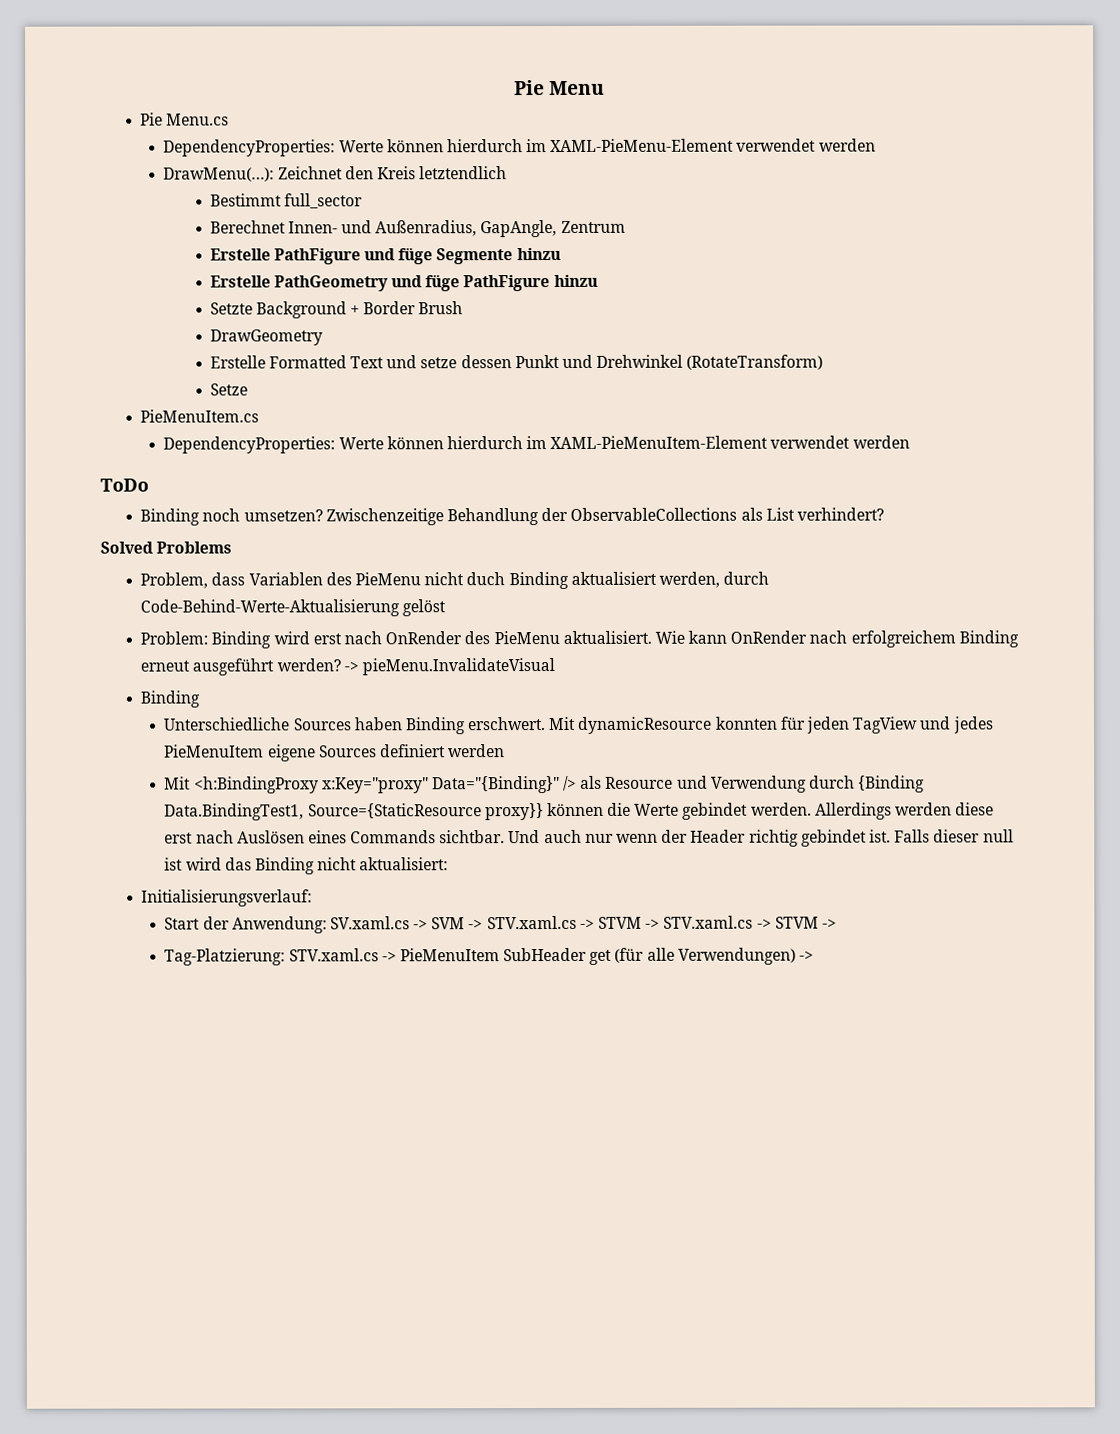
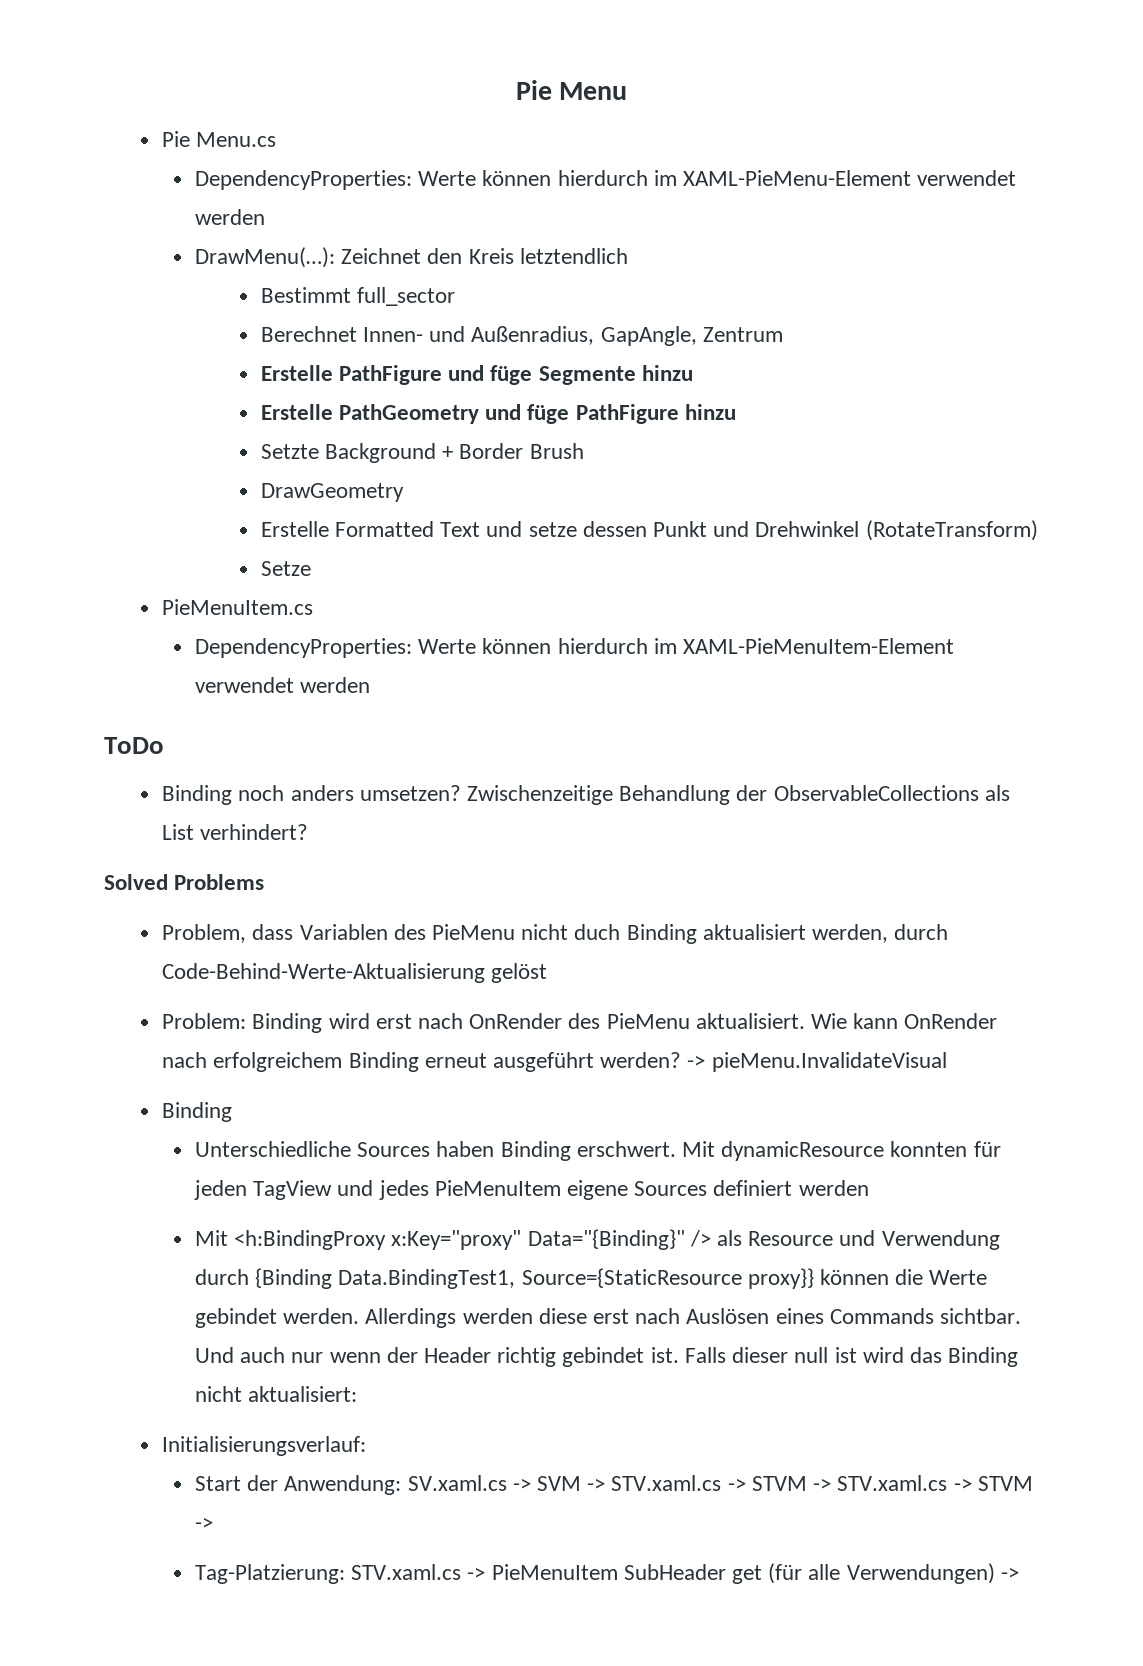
(241, 515) none -> [290,785,354,801] anders

